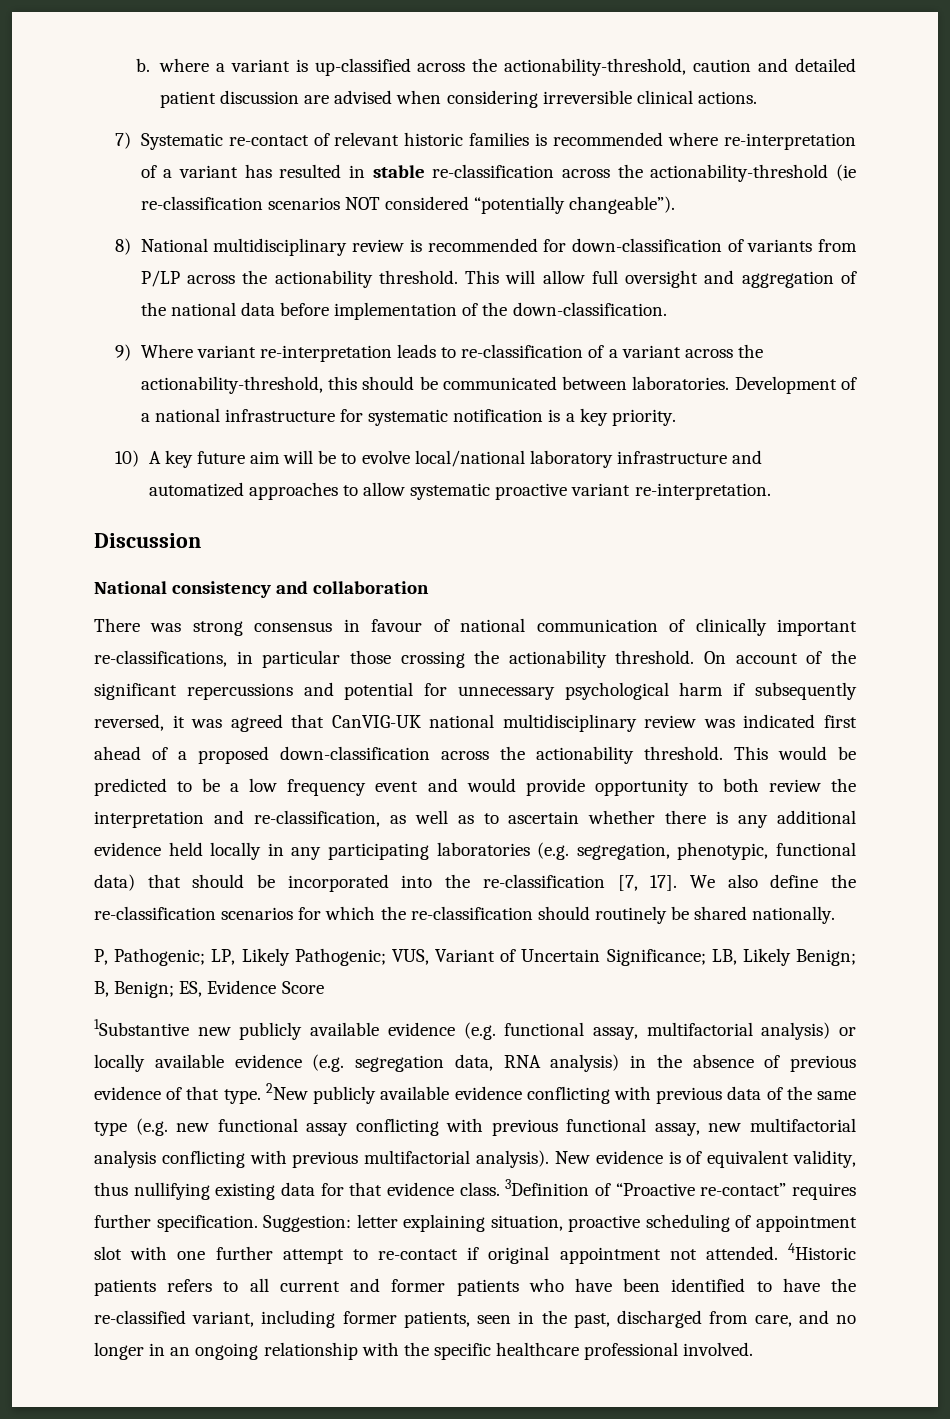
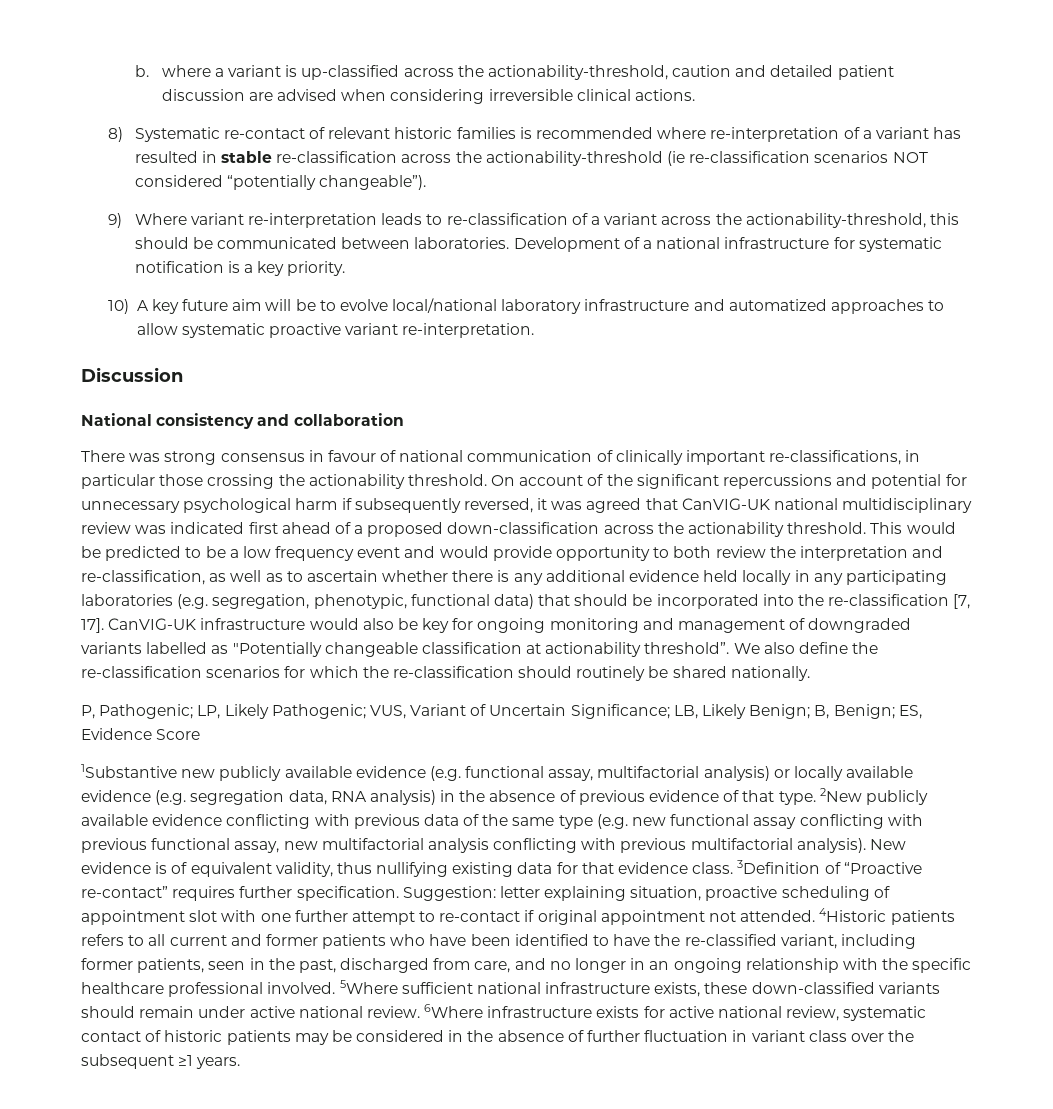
[115,132,132,149] 7) -> [107,127,123,142] 8)
[115,238,857,256] [140,270,857,288] [140,302,667,320] // 8) National multidisciplinary review is recommended for down-classification of variants from P/LP across the actionability threshold. This will allow full oversight and aggregation of the national data before implementation of the down-classification. -> (427, 182) none
(678, 883) none -> [108,618,912,633] [81,642,730,657] CanVIG-UK infrastructure would also be key for ongoing monitoring and management of downgraded variants labelled as "Potentially changeable classification at actionability threshold”.
(754, 1349) none -> [339,980,940,997] [81,1004,927,1021] [81,1030,915,1045] [81,1054,241,1069] 5Where sufficient national infrastructure exists, these down-classified variants should remain under active national review. 6Where infrastructure exists for active national review, systematic contact of historic patients may be considered in the absence of further fluctuation in variant class over the subsequent ≥1 years.

